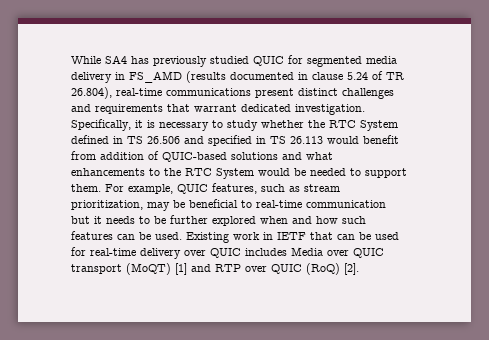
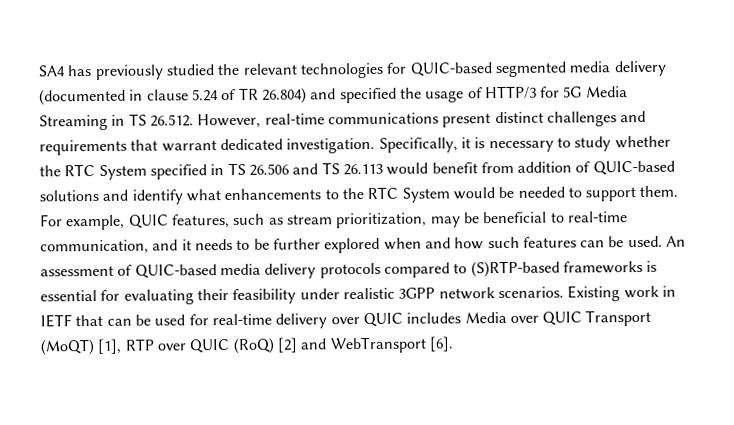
[71,56,101,64] While -> (38, 71) none
[253,55,397,67] [71,71,294,83] QUIC for segmented media delivery in FS_AMD (results documented -> [217,60,667,79] [39,88,126,106] the relevant technologies for QUIC-based segmented media delivery (documented
[71,87,112,99] 26.804), -> [261,85,628,104] [39,113,262,131] 26.804) and specified the usage of HTTP/3 for 5G Media Streaming in TS 26.512. However,
[71,135,109,144] defined -> [149,164,207,180] specified
[208,135,266,146] specified in -> (319, 169) none
(302, 156) none -> [131,189,183,205] identify
[306,200,386,208] [71,216,90,224] communication but -> [40,239,179,255] communication, and
(182, 236) none -> [666,235,687,247] [40,260,658,279] [40,286,564,305] An assessment of QUIC-based media delivery protocols compared to (S)RTP-based frameworks is essential for evaluating their feasibility under realistic 3GPP network scenarios.
[71,263,359,275] transport (MoQT) [1] and RTP over QUIC (RoQ) [2]. -> [585,309,652,327] [40,336,454,356] Transport (MoQT) [1], RTP over QUIC (RoQ) [2] and WebTransport [6].

